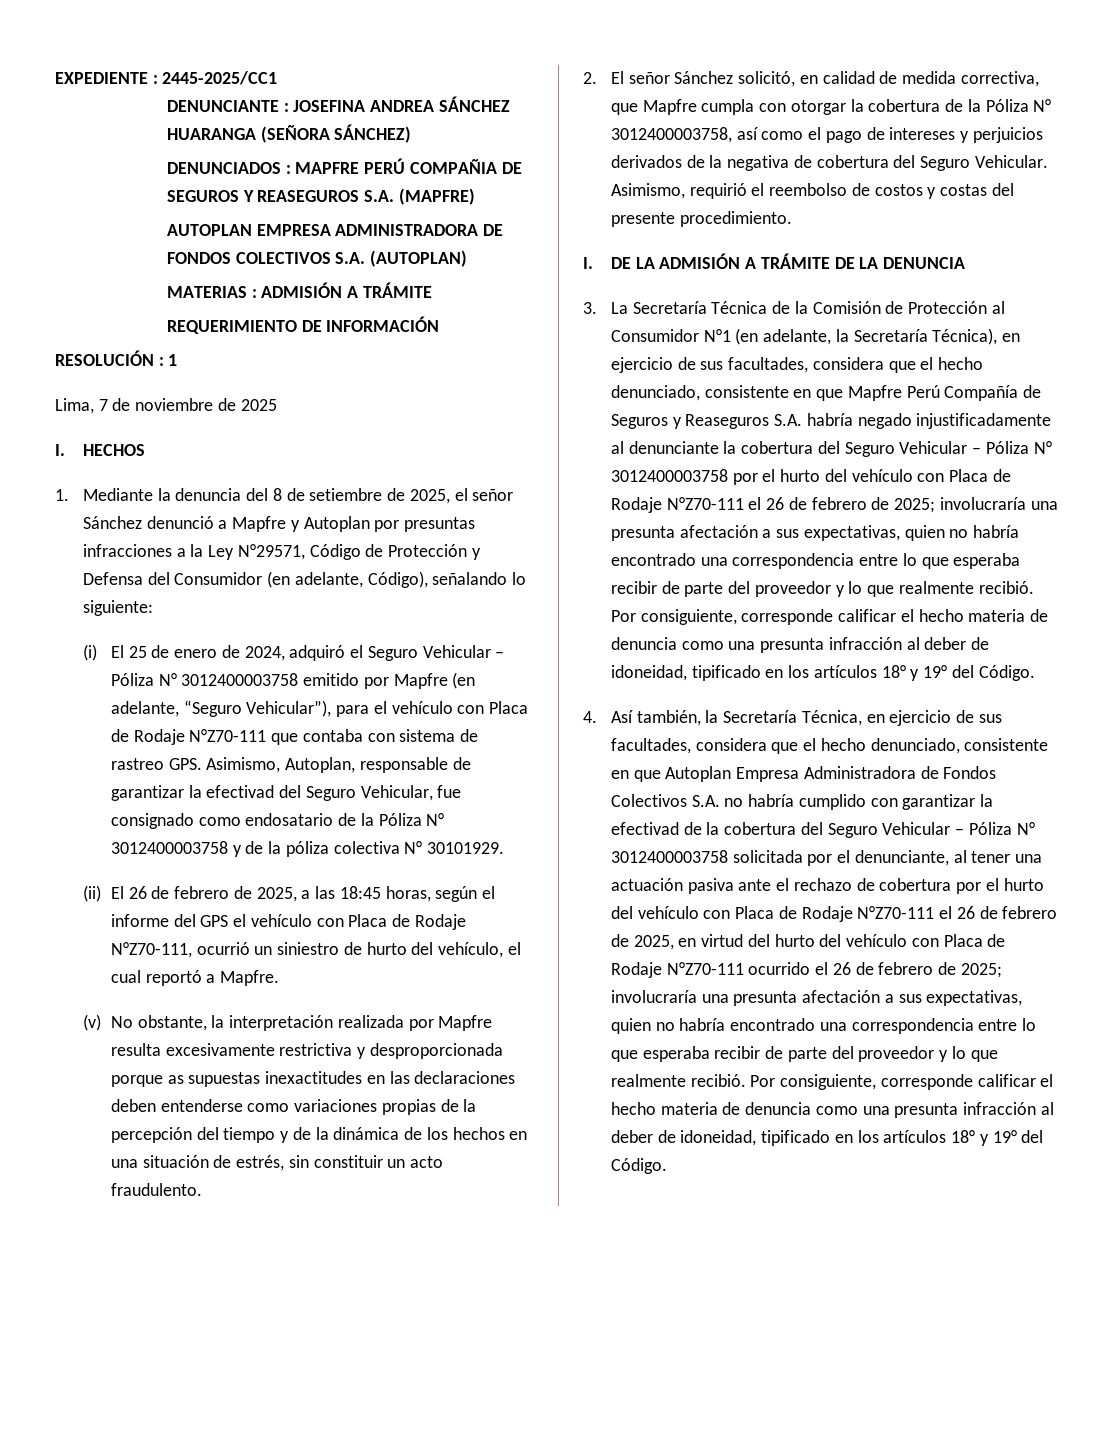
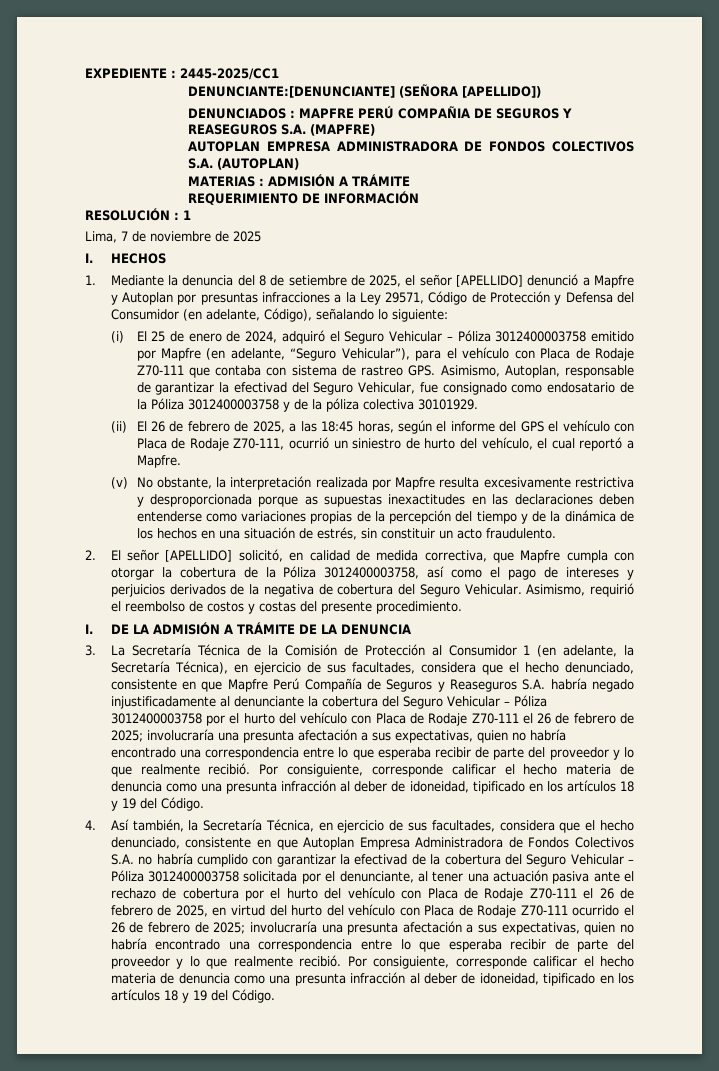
[167,96,510,112] [167,124,412,143] DENUNCIANTE : JOSEFINA ANDREA SÁNCHEZ HUARANGA (SEÑORA SÁNCHEZ) -> [188,84,542,98] DENUNCIANTE:[DENUNCIANTE] (SEÑORA [APELLIDO])
[83,516,143,529] Sánchez -> [456,275,524,287] [APELLIDO]
[237,544,305,560] N°29571, -> [385,292,425,304] 29571,
[158,673,177,686] N° -> (491, 336) none
[189,729,267,742] N°Z70-111 -> [136,365,184,376] Z70-111
[426,813,445,826] N° -> (184, 404) none
[404,841,423,854] N° -> (414, 404) none
[111,942,193,958] N°Z70-111, -> [233,438,285,450] Z70-111,
[674,71,734,84] Sánchez -> [165,550,233,562] [APELLIDO]
[1033,99,1052,112] N° -> (317, 572) none
[703,329,731,342] N°1 -> [523,645,531,655] 1
[1033,441,1052,454] N° -> (547, 701) none
[666,497,744,510] N°Z70-111 -> [471,713,519,724] Z70-111
[881,665,948,681] 18° y 19° -> [619,781,634,792] [110,798,136,811] 18 y 19
[1016,822,1035,835] N° -> (144, 876) none
[857,906,935,919] N°Z70-111 -> [529,888,577,899] Z70-111
[666,962,744,975] N°Z70-111 -> [520,905,568,916] Z70-111
[951,1130,1017,1146] 18° y 19° -> [163,990,207,1003] 18 y 19

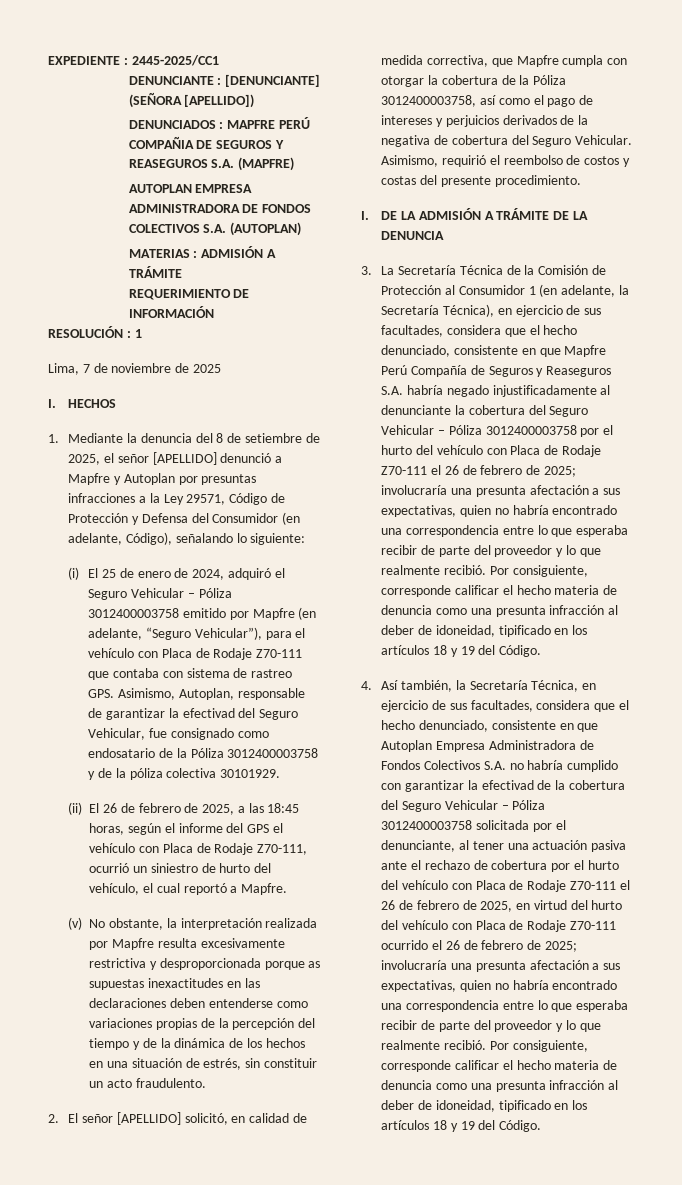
[188,86,396,98] DENUNCIANTE:[DENUNCIANTE] -> [128,74,321,87] DENUNCIANTE : [DENUNCIANTE]

